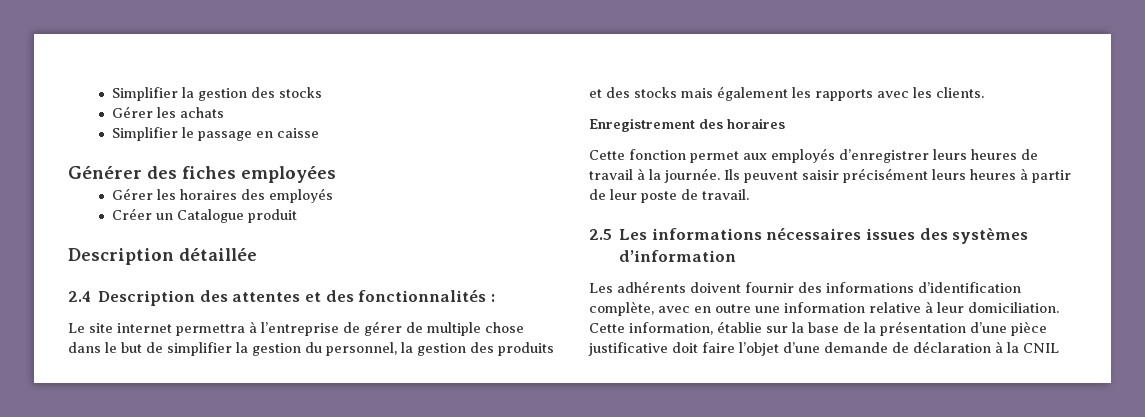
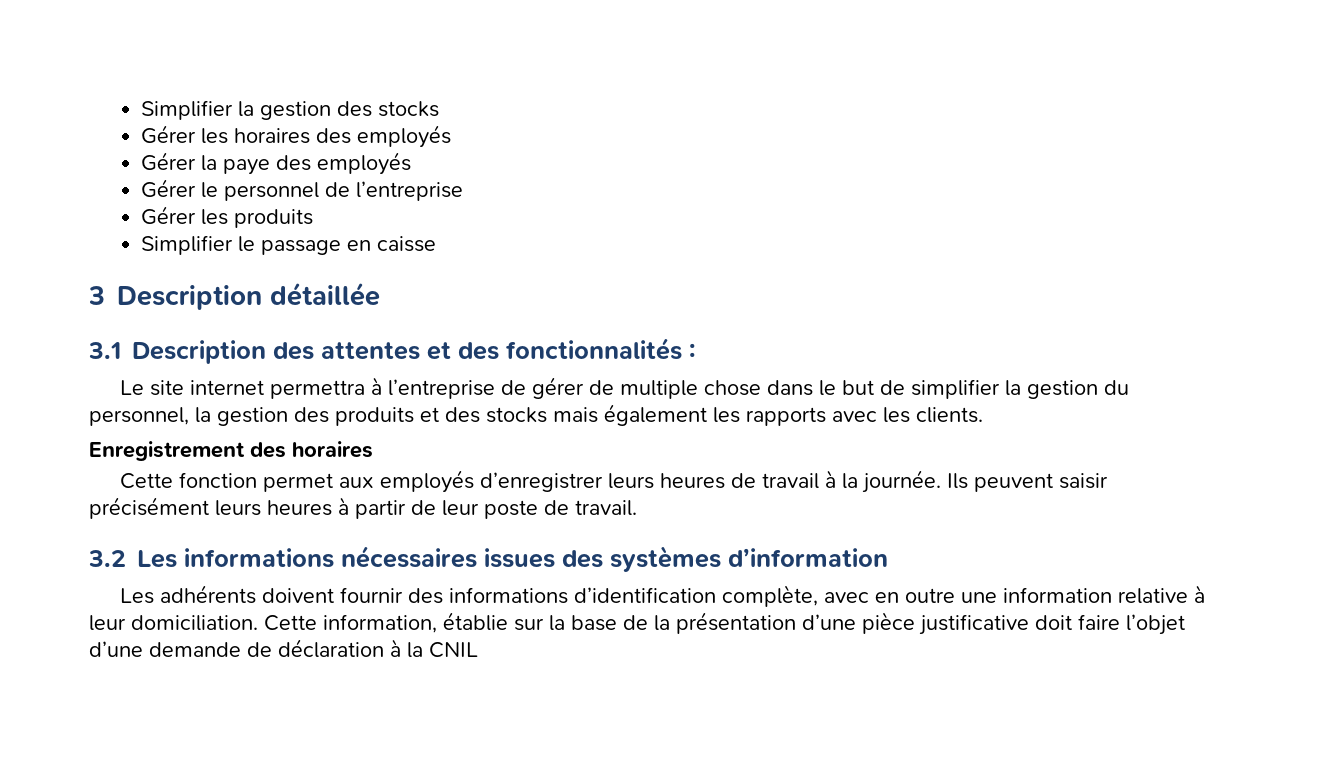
[179,107,224,118] achats -> [234,125,452,148] [141,152,412,175] [141,179,464,201] [141,206,314,228] horaires des employés // Gérer la paye des employés // Gérer le personnel de l’entreprise // Gérer les produits
[68,165,336,183] [111,188,333,203] [111,208,297,223] Générer des fiches employées // Gérer les horaires des employés // Créer un Catalogue produit // -> [88,286,105,305] 3
[68,291,91,302] 2.4 -> [88,342,121,359] 3.1
[589,229,612,240] 2.5 -> [88,550,126,567] 3.2

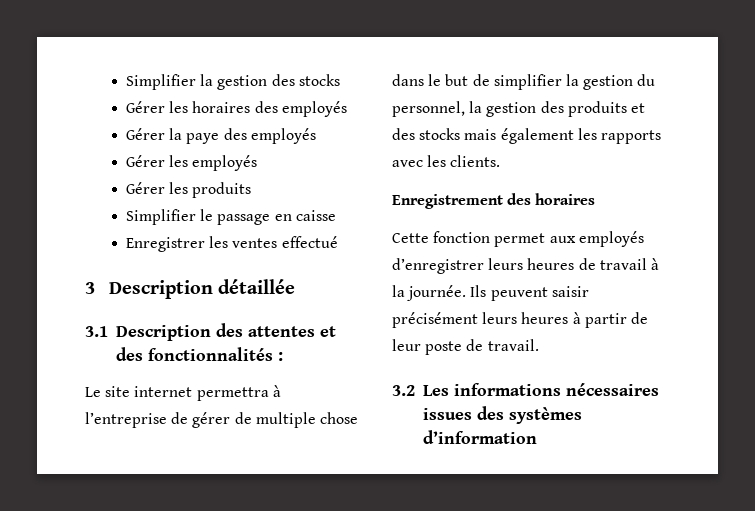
[201,181,464,201] le personnel de l’entreprise -> [169,155,258,171] les employés
(437, 244) none -> [125,236,338,252] // Enregistrer les ventes effectué
[120,585,1206,607] [89,612,1185,635] [89,639,478,658] // Les adhérents doivent fournir des informations d’identification complète, avec en outre une information relative à leur domiciliation. Cette information, établie sur la base de la présentation d’une pièce justificative doit faire l’objet d’une demande de déclaration à la CNIL -> (537, 437) none

